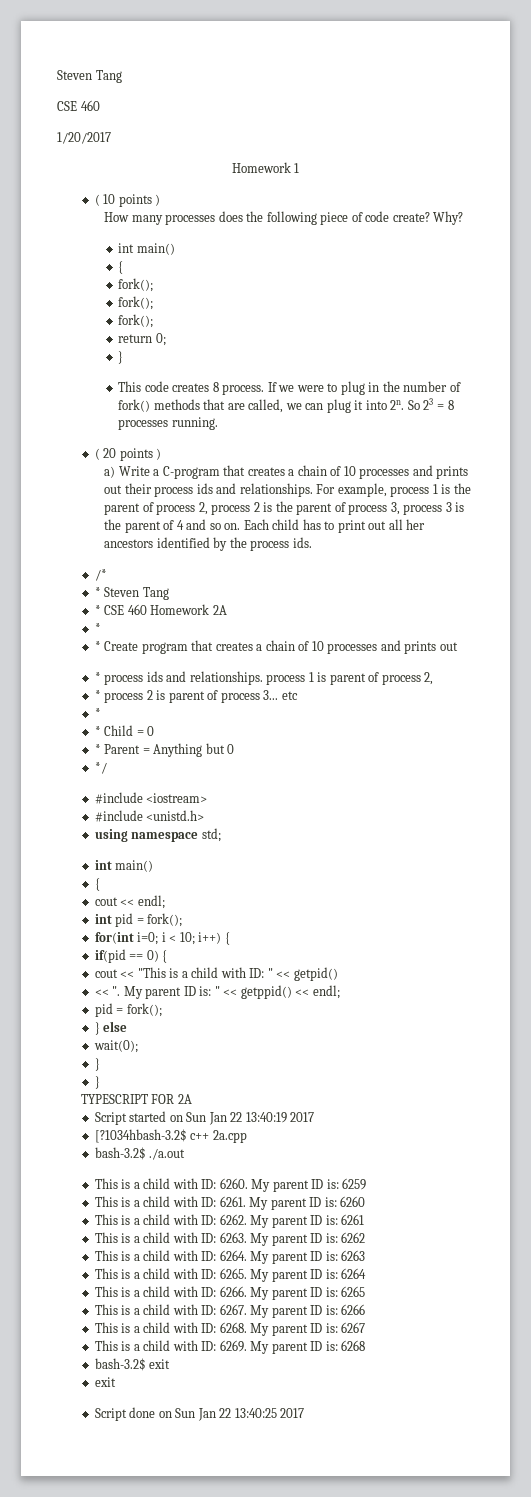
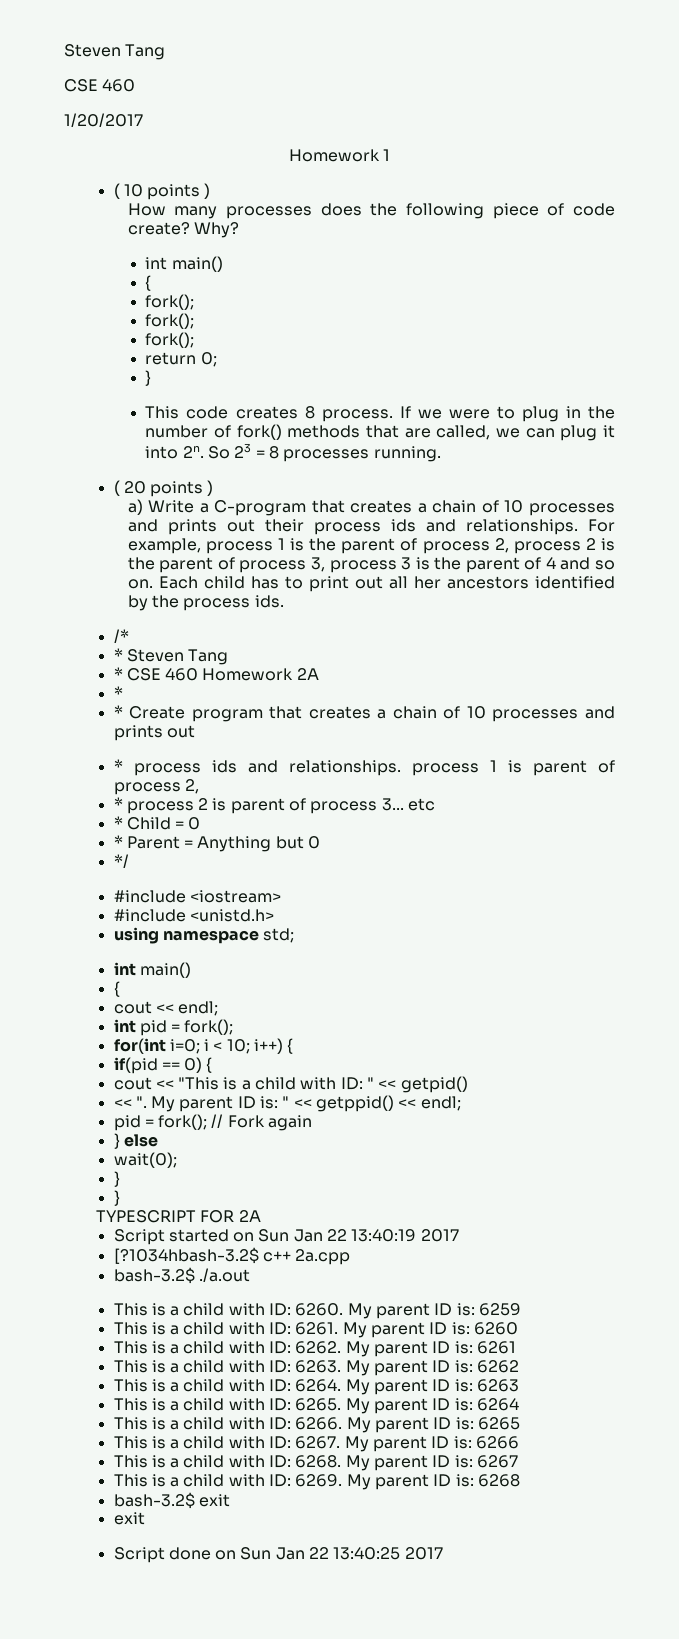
[94,726,101,736] // * -> (123, 822) none
(162, 1010) none -> [211,1114,313,1131] // Fork again

